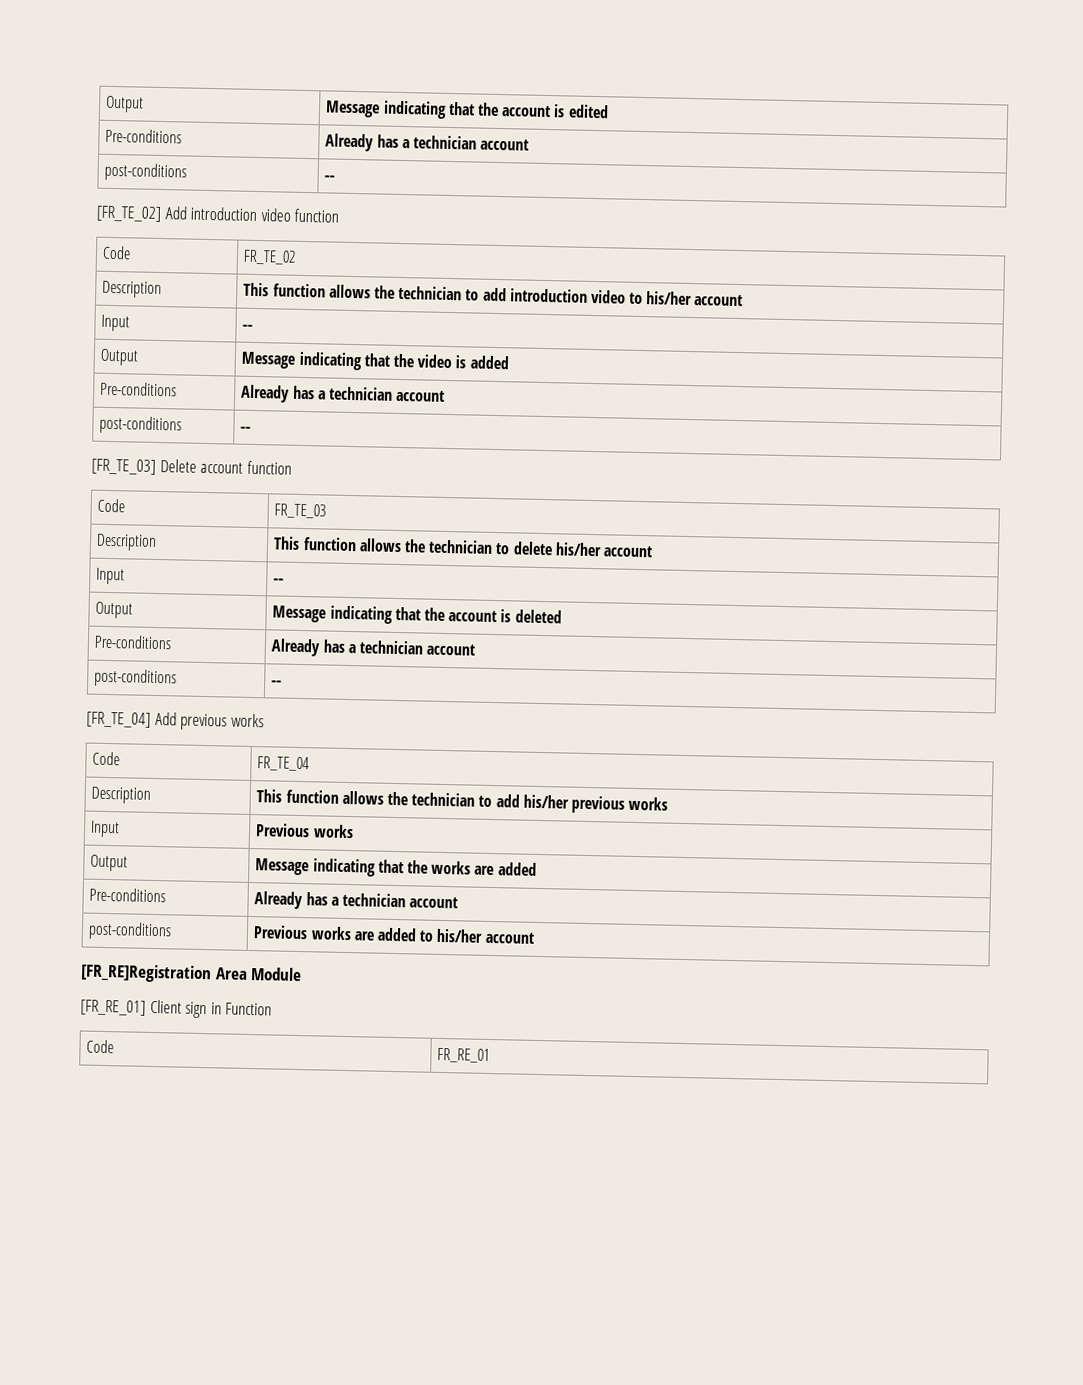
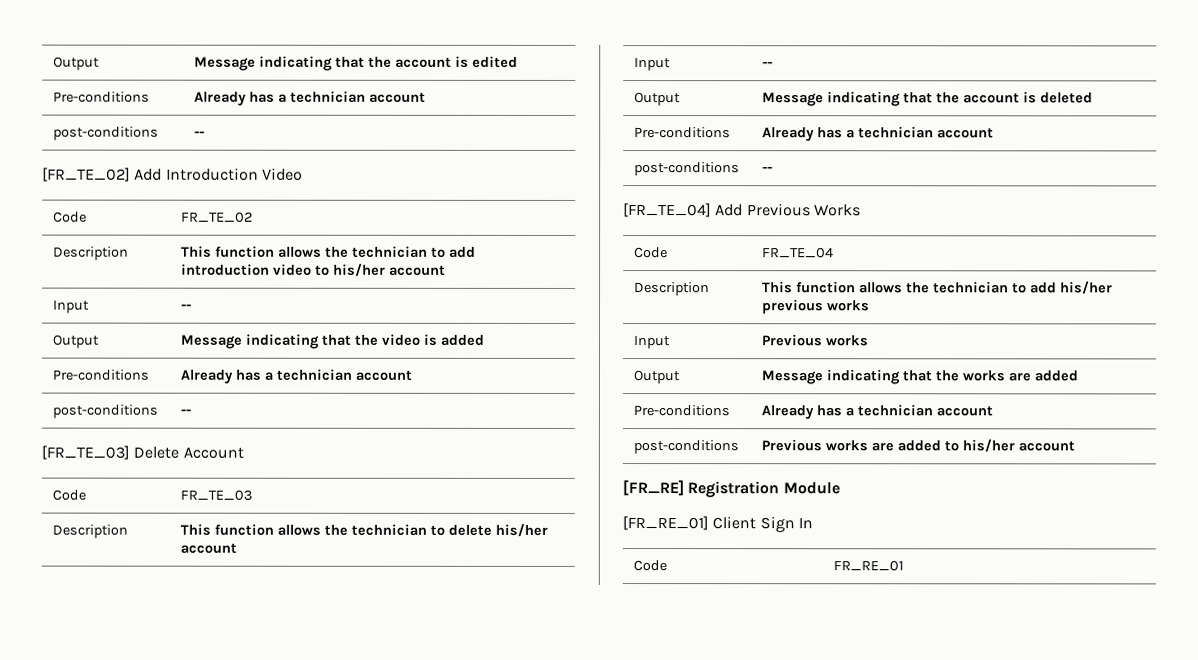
[190,206,340,223] introduction video function -> [165,167,303,181] Introduction Video
[200,460,292,475] account function -> [182,446,244,459] Account
[180,713,264,731] previous works -> [746,203,861,217] Previous Works
[80,963,248,984] [FR_RE]Registration Area -> [622,480,780,499] [FR_RE] Registration
[185,1001,273,1019] sign in Function -> [759,516,813,533] Sign In

